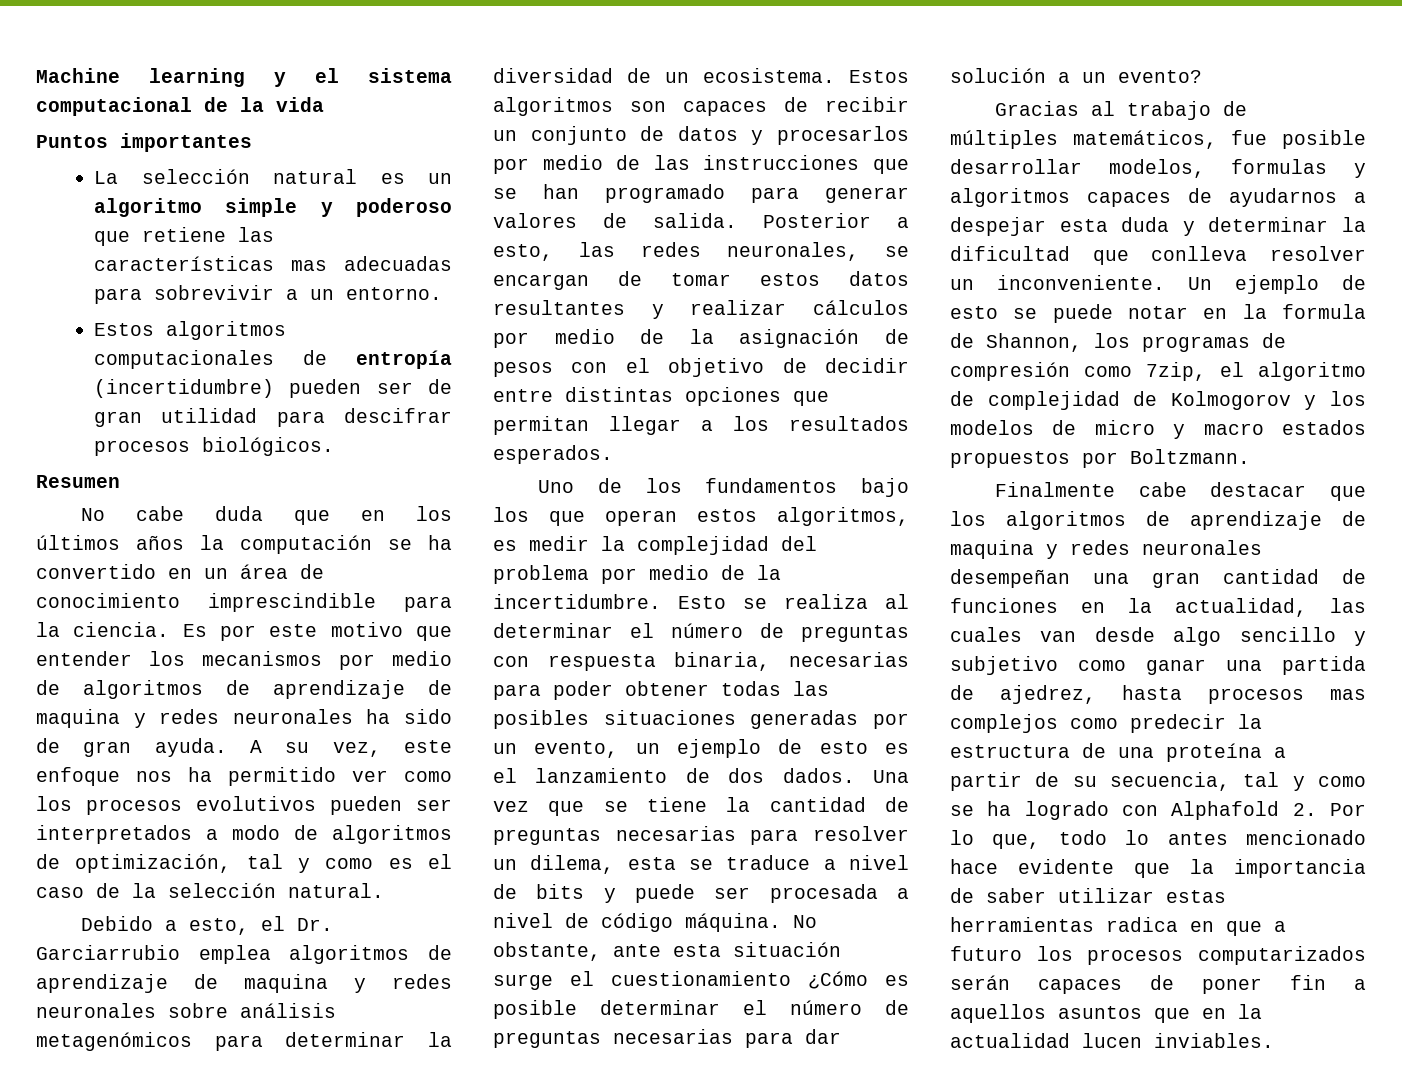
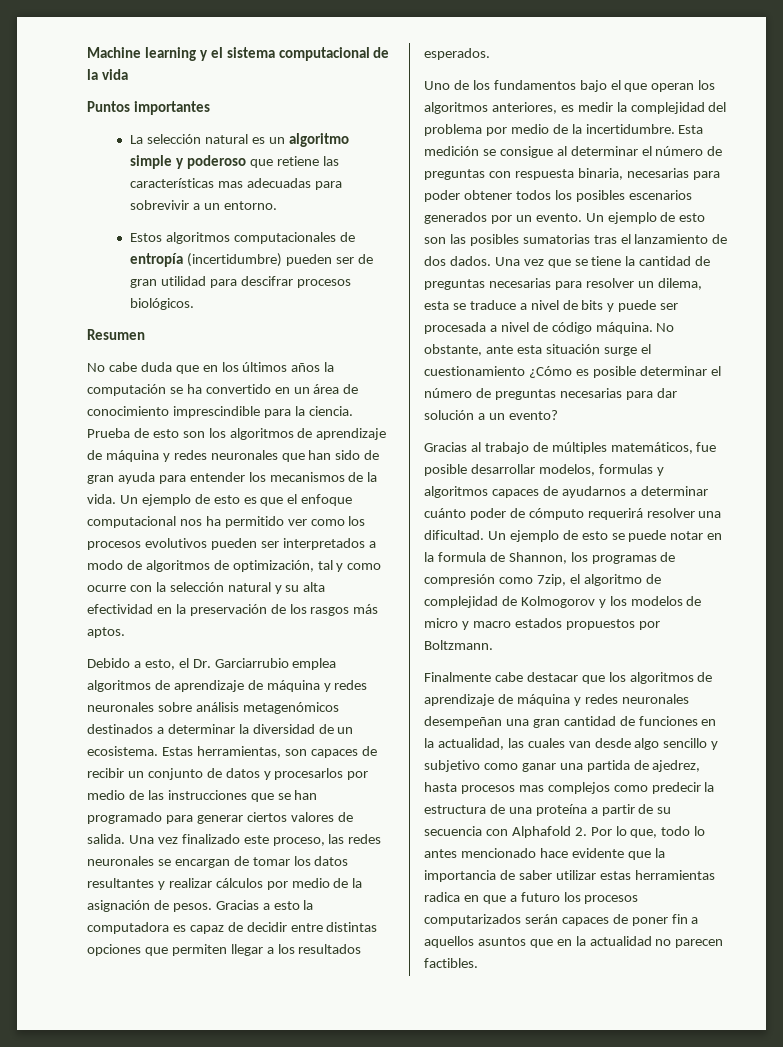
[182,622,452,641] [36,651,452,670] [36,680,452,699] [36,709,391,728] Es por este motivo que entender los mecanismos por medio de algoritmos de aprendizaje de maquina y redes neuronales ha -> [87,428,387,440] [87,450,332,462] Prueba de esto son los algoritmos de aprendizaje de máquina y redes neuronales que han
[154,738,452,757] [36,767,120,786] ayuda. A su vez, este enfoque -> [117,472,378,484] [87,494,353,506] [87,516,176,528] ayuda para entender los mecanismos de la vida. Un ejemplo de esto es que el enfoque computacional
[388,854,452,869] [36,883,384,898] es el caso de la selección natural. -> [87,582,326,594] [87,604,379,616] [87,627,125,638] ocurre con la selección natural y su alta efectividad en la preservación de los rasgos más aptos.
[244,974,328,993] maquina -> [266,680,320,692] máquina
[214,1035,263,1051] para -> [87,724,164,734] destinados a
[849,70,909,83] [493,97,613,116] Estos algoritmos -> [161,746,281,758] Estas herramientas,
(909, 195) none -> [246,812,287,822] ciertos
[763,213,909,228] [493,244,553,261] Posterior a esto, -> [128,834,325,846] Una vez finalizado este proceso,
[727,242,859,261] neuronales, -> [87,856,154,866] neuronales
[760,273,820,286] estos -> [293,856,311,866] los
[493,358,765,377] pesos con el objetivo -> [172,900,314,912] [87,922,224,934] pesos. Gracias a esto la computadora es capaz
[493,416,589,435] permitan -> [171,944,227,956] permiten
[493,507,529,522] los -> [610,80,621,90] el
[697,507,909,526] estos algoritmos, -> [698,80,716,90] [424,102,557,114] los algoritmos anteriores,
[678,594,868,609] Esto se realiza -> [678,125,704,134] [424,146,553,158] Esta medición se consigue
[721,681,829,696] [493,710,909,729] [493,739,909,758] todas las posibles situaciones generadas por un evento, un ejemplo de esto es -> [515,190,692,202] [424,212,706,224] [424,234,617,246] todos los posibles escenarios generados por un evento. Un ejemplo de esto son las posibles sumatorias tras
[950,217,1366,236] [950,246,1366,265] [950,275,1165,290] despejar esta duda y determinar la dificultad que conlleva resolver un inconveniente. -> [640,486,708,496] [424,508,722,520] [424,530,484,540] determinar cuánto poder de cómputo requerirá resolver una dificultad.
[950,540,1034,559] maquina -> [516,694,570,706] máquina
[1110,772,1366,791] [950,801,1109,820] secuencia, tal y como se ha logrado -> [424,826,482,836] secuencia
[1082,1033,1274,1048] lucen inviables. -> [655,939,724,948] [424,958,478,968] no parecen factibles.

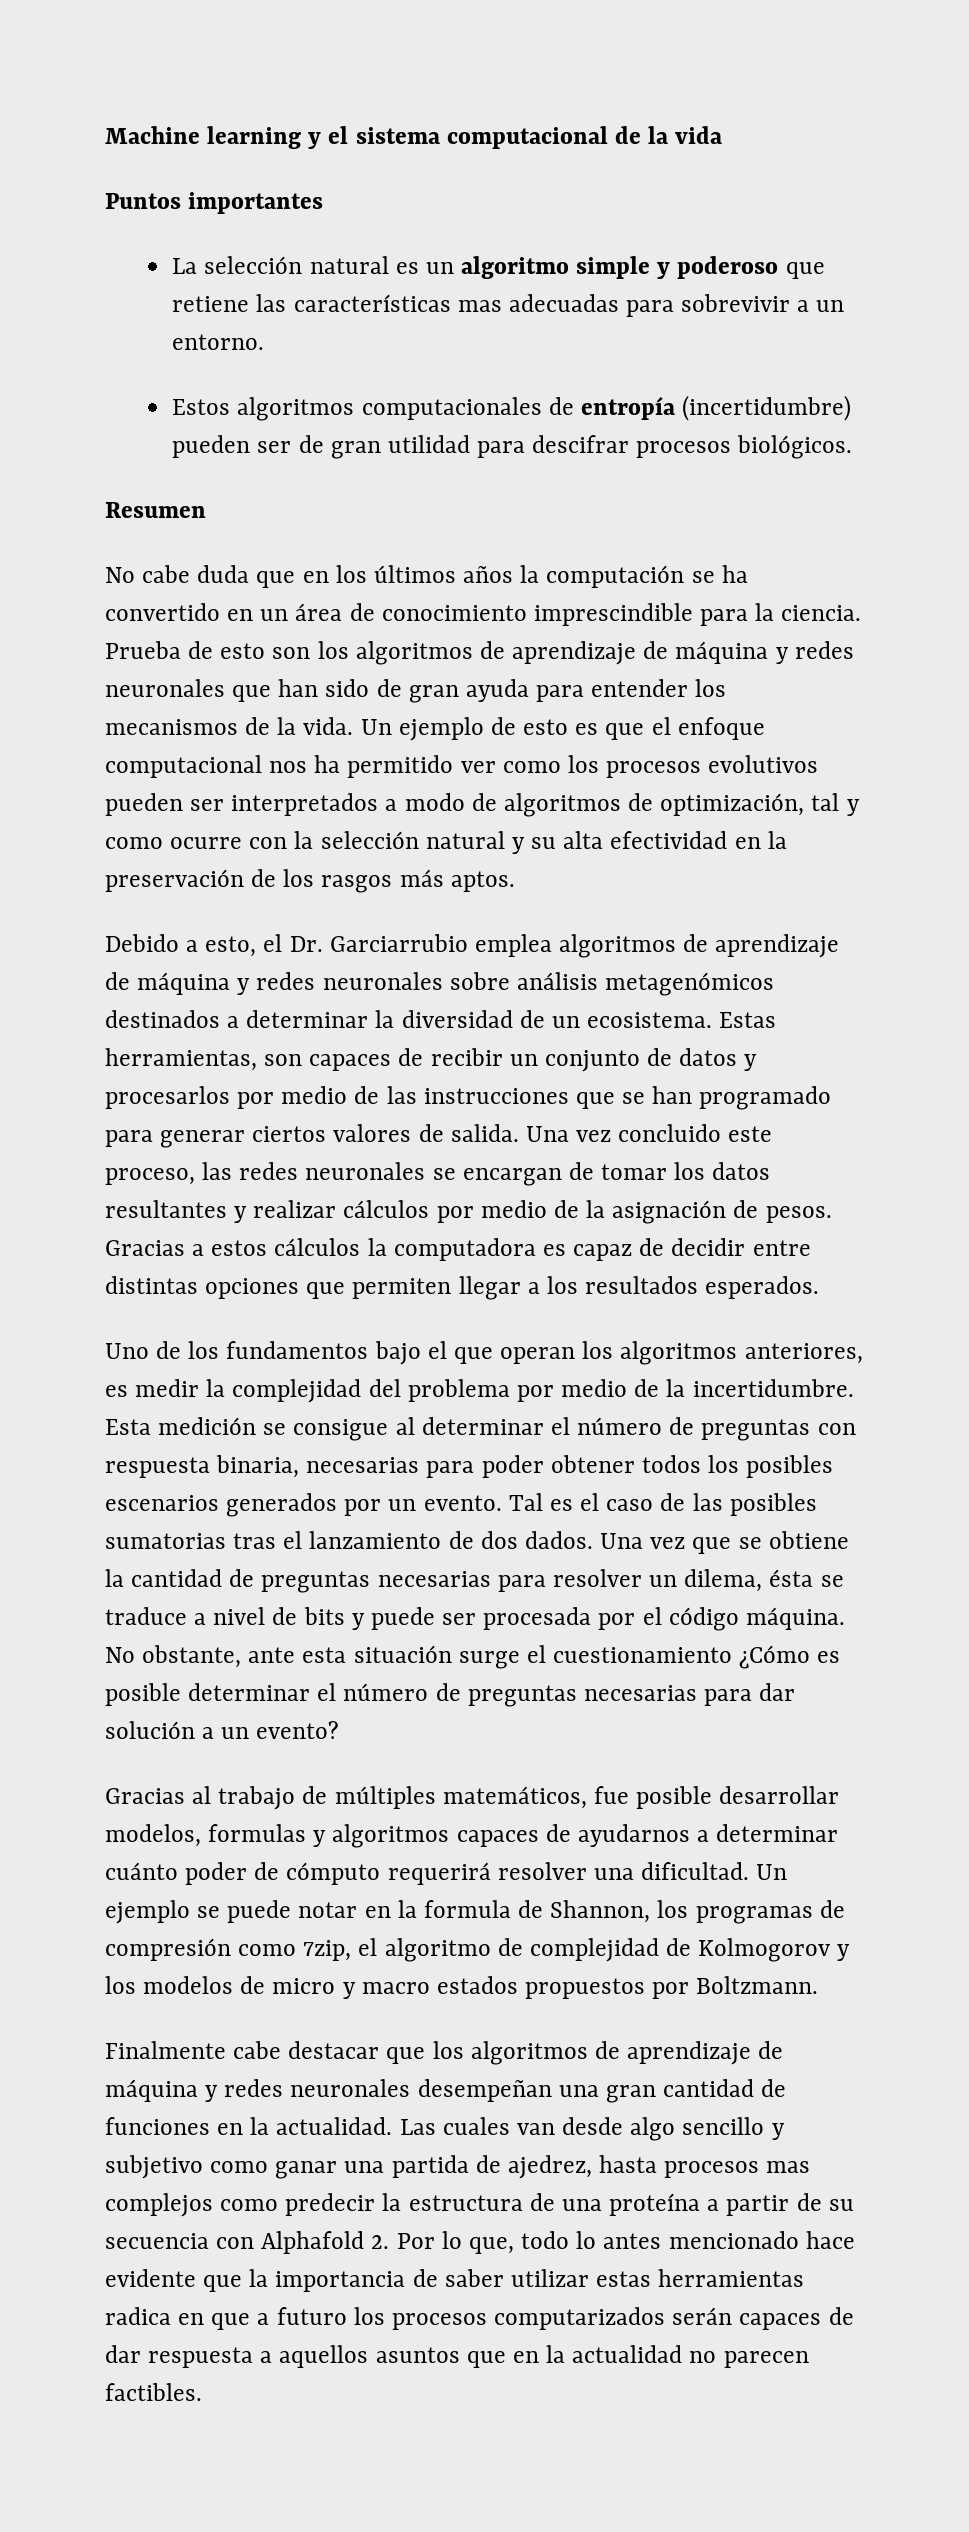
[181,834,240,844] finalizado -> [618,1124,722,1142] concluido
[273,901,300,910] esto -> [211,1238,361,1256] estos cálculos
[585,212,706,224] [424,237,446,244] Un ejemplo de esto son -> [508,1493,686,1511] Tal es el caso de
[591,256,622,266] tiene -> [768,1531,849,1549] obtiene
[424,301,449,310] esta -> [769,1569,814,1587] ésta
[489,322,548,332] a nivel de -> [598,1607,662,1630] por el
[562,530,608,540] de esto -> (190, 1912) none
[437,738,524,750] actualidad, las -> [276,2117,436,2135] actualidad. Las
[631,914,688,926] poner fin -> [105,2345,254,2368] dar respuesta

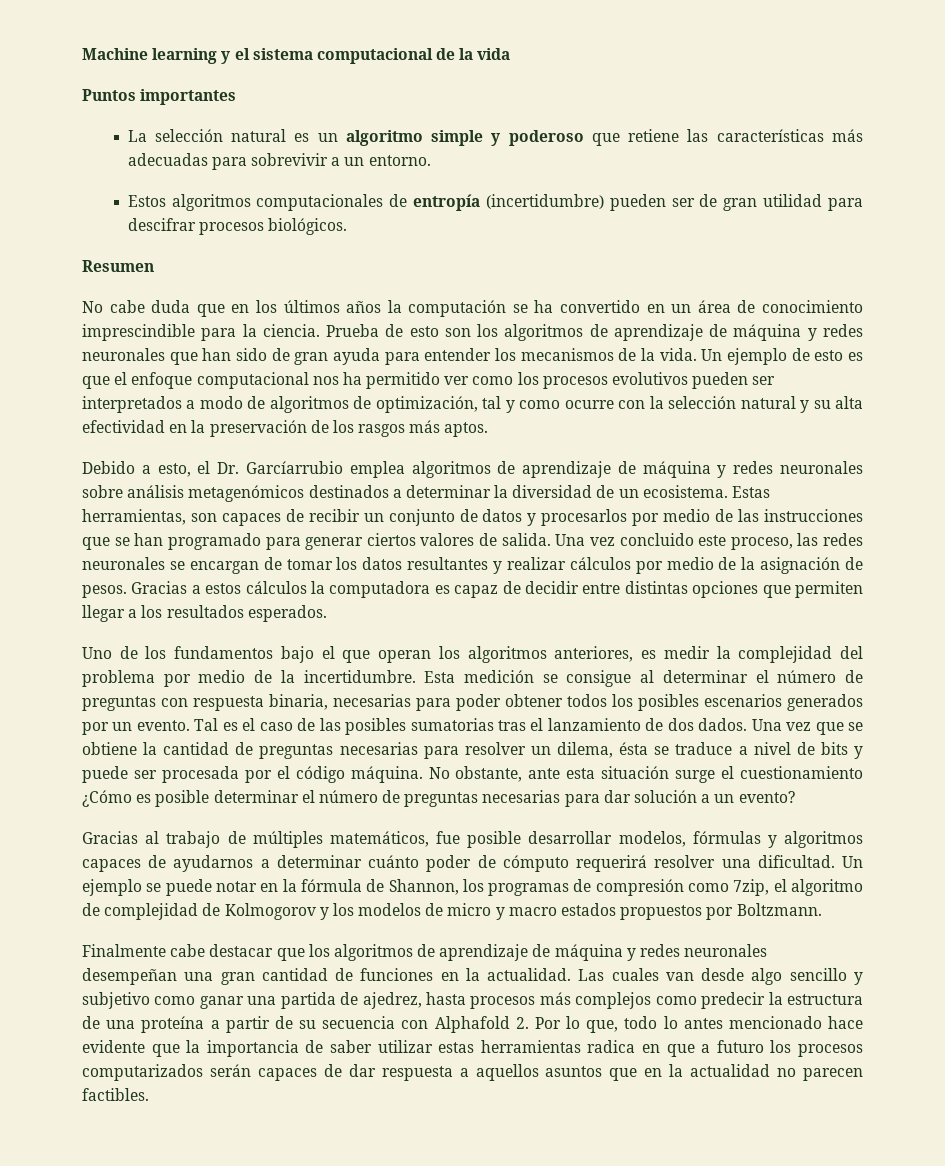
[457,300,502,312] mas -> [832,129,864,142] más
[329,934,468,952] Garciarrubio -> [245,461,343,474] Garcíarrubio
[208,1824,307,1842] formulas -> [692,831,761,844] fórmulas
[423,1900,511,1918] formula -> [300,879,362,892] fórmula
[766,2161,811,2173] mas -> [539,992,571,1005] más

